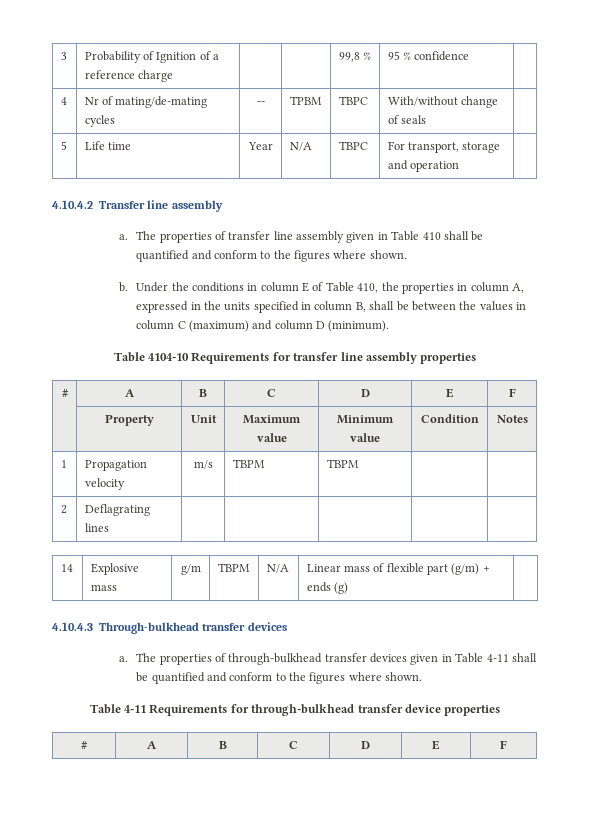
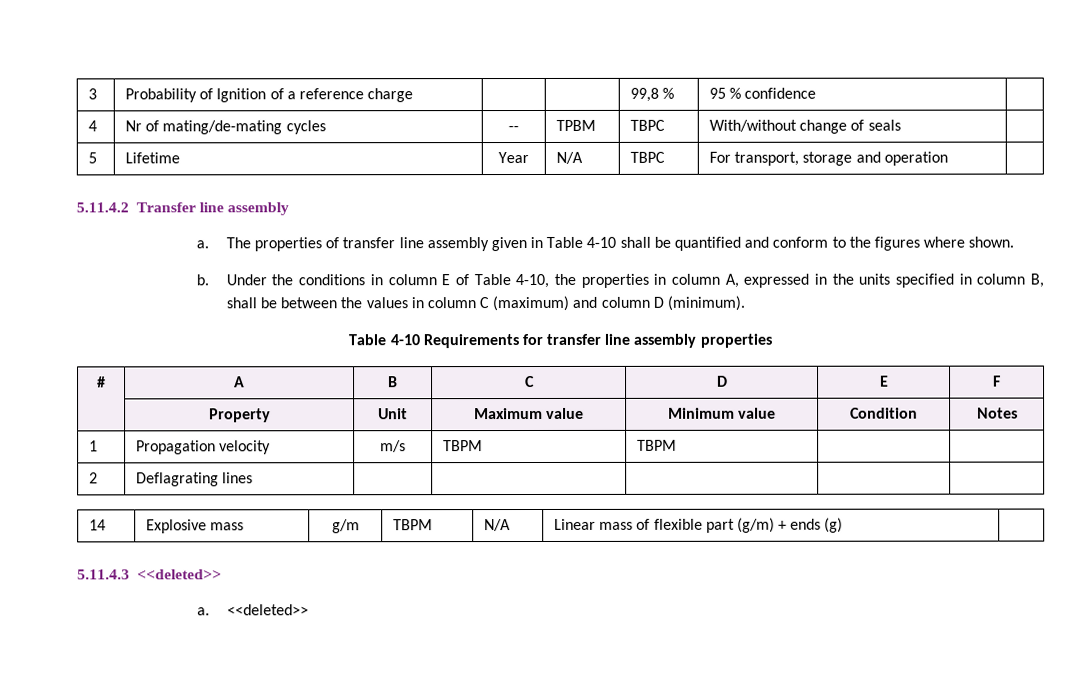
[84,141,131,150] Life time -> [124,152,180,164] Lifetime
[52,200,93,209] 4.10.4.2 -> [76,202,129,213] 5.11.4.2
[422,232,441,240] 410 -> [586,236,617,248] 4-10
[357,283,379,293] 410, -> [515,273,550,289] 4-10,
[148,353,190,361] 4104-10 -> [389,334,421,346] 4-10
[52,622,287,634] [119,653,537,665] [136,672,423,684] [89,704,501,716] [81,741,88,749] [147,741,157,749] [218,741,227,749] [289,741,298,749] [361,741,370,749] [432,740,440,750] [500,740,507,749] 4.10.4.3 Through-bulkhead transfer devices // a. The properties of through-bulkhead transfer devices given in Table 4-11 shall be quantified and conform to the figures where shown. // Table 4-11 Requirements for through-bulkhead transfer device properties // # | A | B | C | D | E | F -> [77,569,222,580] [196,604,309,616] 5.11.4.3 <<deleted>> // a. <<deleted>>

